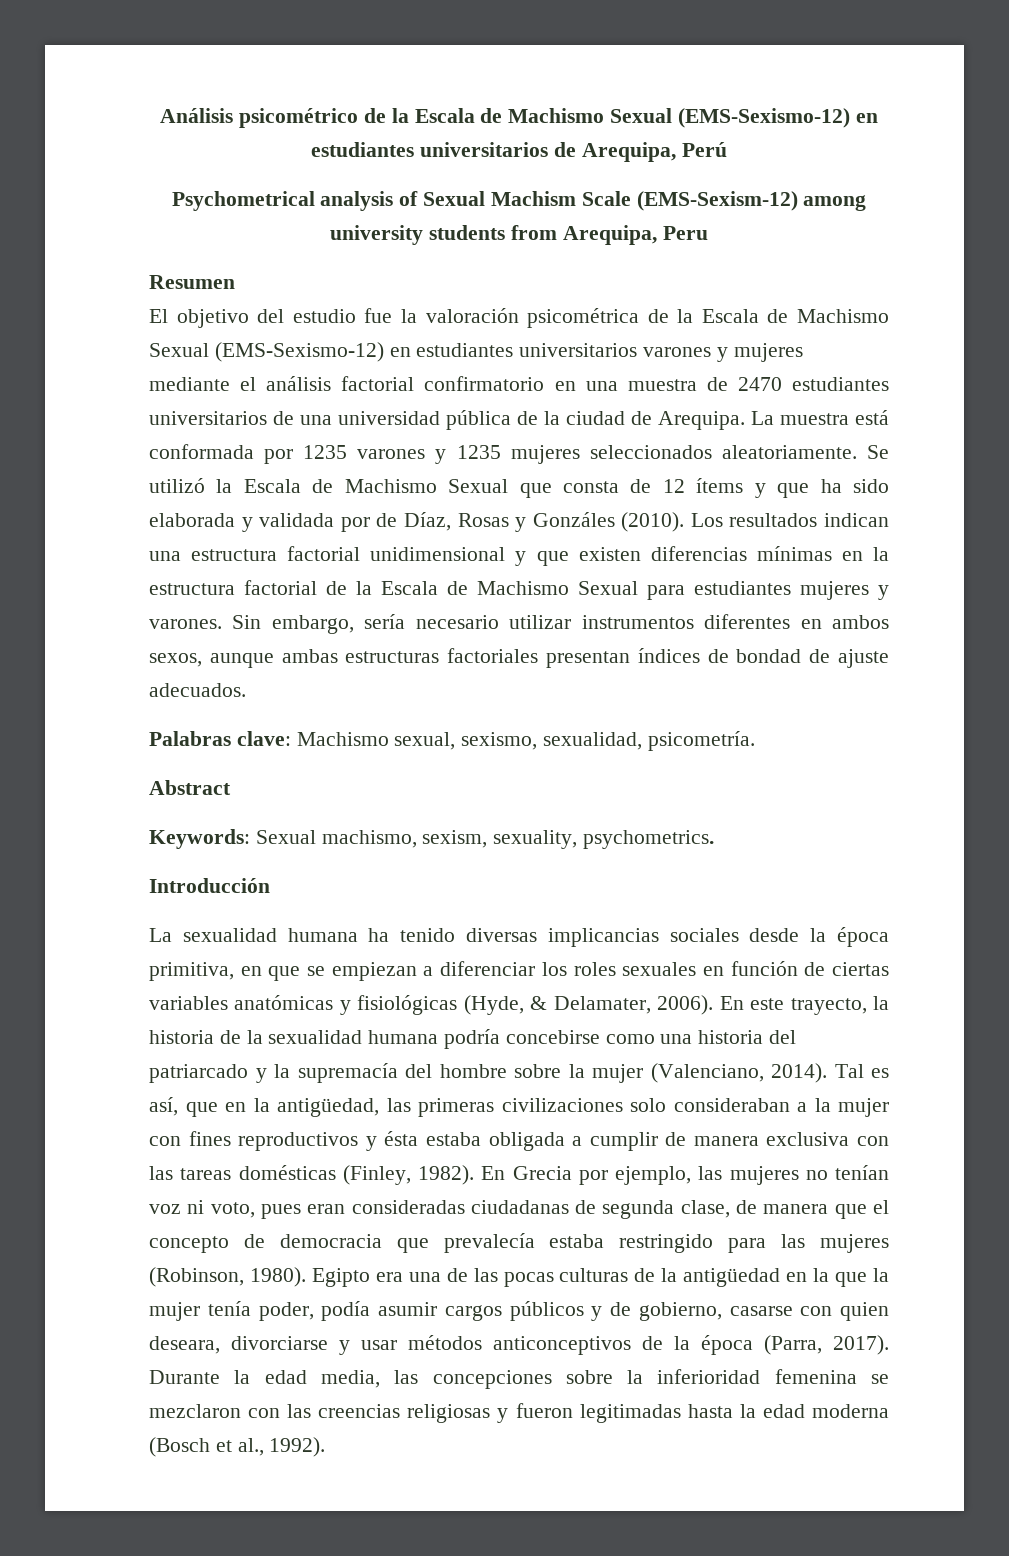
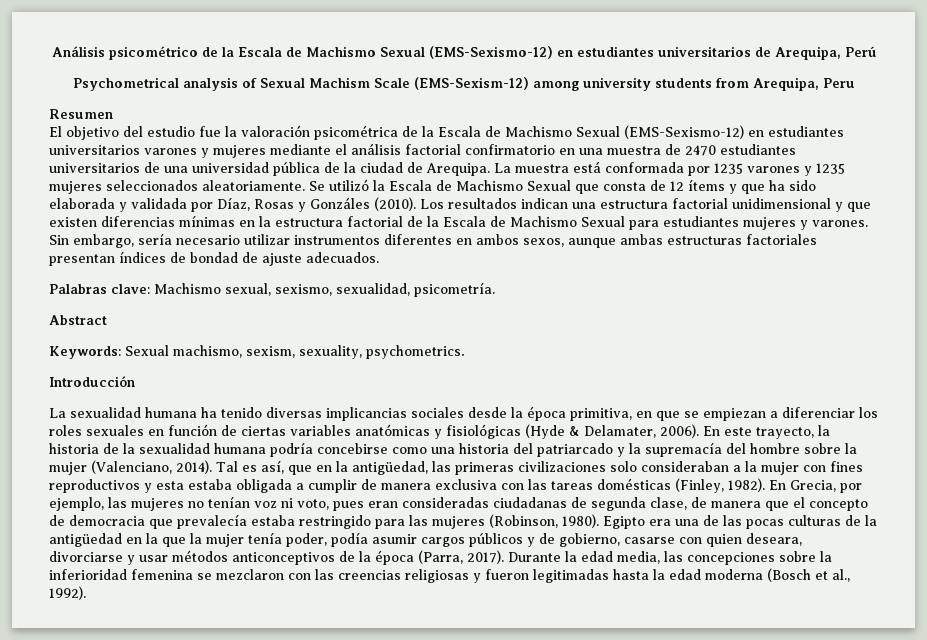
[376,513,398,527] de -> (213, 207) none
[463,995,524,1015] (Hyde, -> [525,424,565,439] (Hyde
[384,1131,419,1146] ésta -> [156,481,184,490] esta
[512,1166,572,1180] Grecia -> [790,480,836,492] Grecia,

